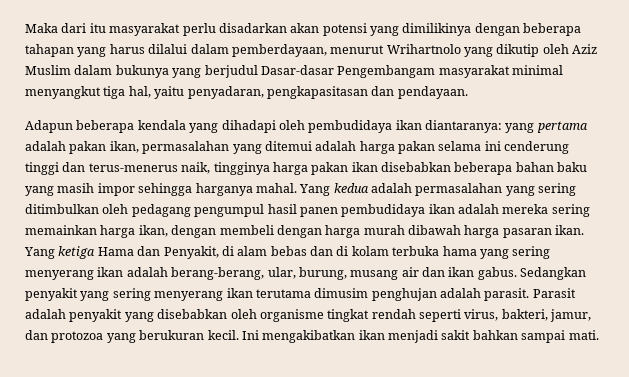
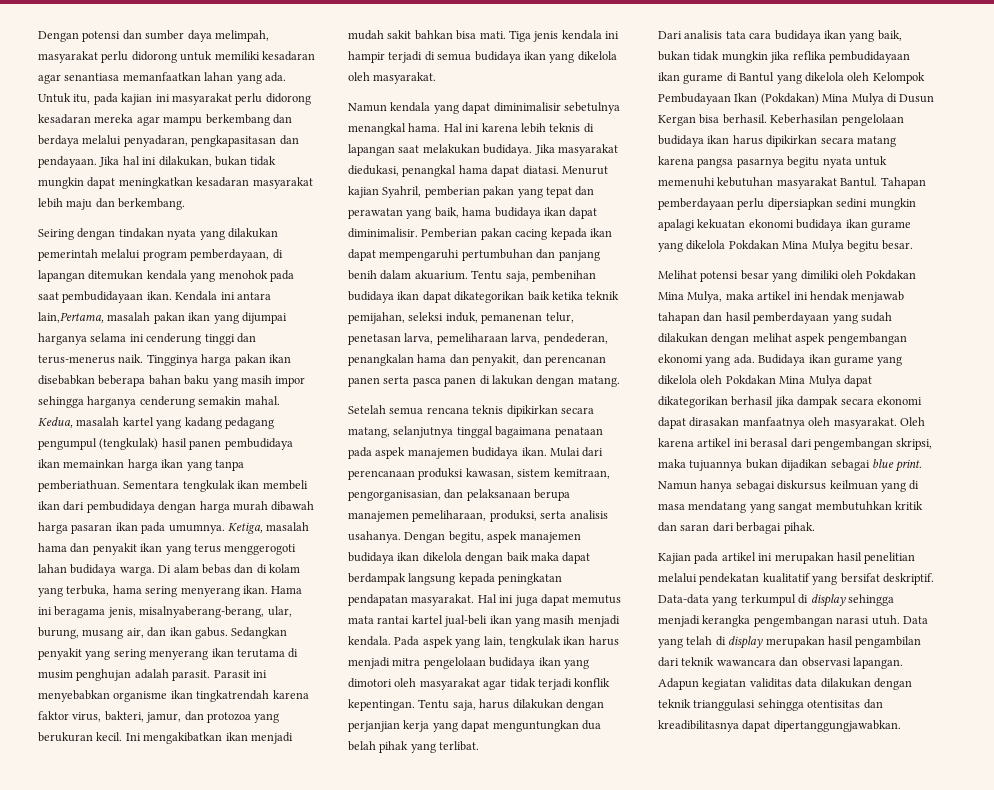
[25,23,582,36] [25,44,598,57] [25,65,563,78] [25,86,468,99] [25,120,588,133] [25,141,435,154] Maka dari itu masyarakat perlu disadarkan akan potensi yang dimilikinya dengan beberapa tahapan yang harus dilalui dalam pemberdayaan, menurut Wrihartnolo yang dikutip oleh Aziz Muslim dalam bukunya yang berjudul Dasar-dasar Pengembangam masyarakat minimal menyangkut tiga hal, yaitu penyadaran, pengkapasitasan dan pendayaan. // Adapun beberapa kendala yang dihadapi oleh pembudidaya ikan diantaranya: yang pertama adalah pakan ikan, permasalahan yang ditemui adalah harga pakan -> [38,30,269,42] [38,51,315,63] [38,72,286,84] [38,93,311,105] [38,114,292,126] [38,135,299,147] [38,156,277,168] [38,177,313,189] [38,198,186,210] [38,228,278,240] [38,249,283,261] [38,270,294,282] [38,291,271,303] [38,312,287,324] [38,333,87,345] Dengan potensi dan sumber daya melimpah, masyarakat perlu didorong untuk memiliki kesadaran agar senantiasa memanfaatkan lahan yang ada. Untuk itu, pada kajian ini masyarakat perlu didorong kesadaran mereka agar mampu berkembang dan berdaya melalui penyadaran, pengkapasitasan dan pendayaan. Jika hal ini dilakukan, bukan tidak mungkin dapat meningkatkan kesadaran masyarakat lebih maju dan berkembang. // Seiring dengan tindakan nyata yang dilakukan pemerintah melalui program pemberdayaan, di lapangan ditemukan kendala yang menohok pada saat pembudidayaan ikan. Kendala ini antara lain,Pertama, masalah pakan ikan yang dijumpai harganya
[181,162,270,175] naik, tingginya -> [118,354,198,366] naik. Tingginya
[255,183,577,196] [25,204,129,214] mahal. Yang kedua adalah permasalahan yang sering ditimbulkan oleh -> [139,396,280,408] [38,417,222,429] cenderung semakin mahal. Kedua, masalah kartel yang kadang
(265, 210) none -> [99,438,159,450] (tengkulak)
[458,204,590,217] [25,225,274,238] adalah mereka sering memainkan harga ikan, dengan membeli -> [63,459,244,471] [38,480,308,492] [38,501,155,513] memainkan harga ikan yang tanpa pemberiathuan. Sementara tengkulak ikan membeli ikan dari pembudidaya
[555,225,585,235] [24,246,234,259] ikan. Yang ketiga Hama dan Penyakit, di -> [115,522,310,534] [38,543,297,555] [38,564,172,576] ikan pada umumnya. Ketiga, masalah hama dan penyakit ikan yang terus menggerogoti lahan budidaya warga. Di
[392,246,551,259] [25,267,265,280] terbuka hama yang sering menyerang ikan adalah berang-berang, -> [38,585,303,597] [38,606,265,618] yang terbuka, hama sering menyerang ikan. Hama ini beragama jenis, misalnyaberang-berang,
[401,267,419,277] air -> [126,628,144,638] air,
[314,288,369,298] dimusim -> [288,648,299,658] [38,670,73,679] di musim
[25,309,461,322] adalah penyakit yang disebabkan oleh organisme tingkat rendah seperti -> [252,670,267,678] [38,690,309,702] [38,711,69,720] ini menyebabkan organisme ikan tingkatrendah karena faktor
(438, 336) none -> [348,30,384,40] mudah
[521,330,599,343] sampai mati. -> [456,30,619,42] [348,51,617,63] [348,72,437,84] [348,102,620,114] [348,123,594,135] [348,144,618,156] [348,165,608,177] [348,186,595,198] [348,207,598,219] [348,228,612,240] [348,249,600,261] [348,270,596,282] [348,291,620,303] [348,312,574,324] [348,333,608,345] [348,354,606,366] [348,375,620,387] [348,405,594,417] [348,426,603,438] [348,447,604,459] [348,468,610,480] [348,489,571,501] [348,510,608,522] [348,531,581,543] [348,552,591,564] [348,573,563,585] [348,594,622,606] [348,615,620,627] [348,636,619,648] [348,657,589,669] [348,678,611,690] [348,699,604,711] [348,720,601,732] [348,741,480,753] [658,30,902,42] [658,51,910,63] [658,72,925,84] [658,93,935,105] [658,114,904,126] [658,135,896,147] [658,156,887,168] [658,177,926,189] [658,198,916,210] [658,219,911,231] [658,240,914,252] [658,270,917,282] [658,291,905,303] [658,312,892,324] [658,333,907,345] [658,354,903,366] [658,375,872,387] [658,396,922,408] [658,417,925,429] [658,438,933,450] [658,459,923,472] [658,480,920,492] [658,501,923,513] [658,522,815,534] [658,552,916,564] [658,573,934,585] [658,594,894,607] [658,615,928,627] [658,636,922,649] [658,657,903,669] [658,678,912,690] [658,699,883,711] [658,720,901,732] bisa mati. Tiga jenis kendala ini hampir terjadi di semua budidaya ikan yang dikelola oleh masyarakat. // Namun kendala yang dapat diminimalisir sebetulnya menangkal hama. Hal ini karena lebih teknis di lapangan saat melakukan budidaya. Jika masyarakat diedukasi, penangkal hama dapat diatasi. Menurut kajian Syahril, pemberian pakan yang tepat dan perawatan yang baik, hama budidaya ikan dapat diminimalisir. Pemberian pakan cacing kepada ikan dapat mempengaruhi pertumbuhan dan panjang benih dalam akuarium. Tentu saja, pembenihan budidaya ikan dapat dikategorikan baik ketika teknik pemijahan, seleksi induk, pemanenan telur, penetasan larva, pemeliharaan larva, pendederan, penangkalan hama dan penyakit, dan perencanan panen serta pasca panen di lakukan dengan matang. // Setelah semua rencana teknis dipikirkan secara matang, selanjutnya tinggal bagaimana penataan pada aspek manajemen budidaya ikan. Mulai dari perencanaan produksi kawasan, sistem kemitraan, pengorganisasian, dan pelaksanaan berupa manajemen pemeliharaan, produksi, serta analisis usahanya. Dengan begitu, aspek manajemen budidaya ikan dikelola dengan baik maka dapat berdampak langsung kepada peningkatan pendapatan masyarakat. Hal ini juga dapat memutus mata rantai kartel jual-beli ikan yang masih menjadi kendala. Pada aspek yang lain, tengkulak ikan harus menjadi mitra pengelolaan budidaya ikan yang dimotori oleh masyarakat agar tidak terjadi konflik kepentingan. Tentu saja, harus dilakukan dengan perjanjian kerja yang dapat menguntungkan dua belah pihak yang terlibat. // Dari analisis tata cara budidaya ikan yang baik, bukan tidak mungkin jika reflika pembudidayaan ikan gurame di Bantul yang dikelola oleh Kelompok Pembudayaan Ikan (Pokdakan) Mina Mulya di Dusun Kergan bisa berhasil. Keberhasilan pengelolaan budidaya ikan harus dipikirkan secara matang karena pangsa pasarnya begitu nyata untuk memenuhi kebutuhan masyarakat Bantul. Tahapan pemberdayaan perlu dipersiapkan sedini mungkin apalagi kekuatan ekonomi budidaya ikan gurame yang dikelola Pokdakan Mina Mulya begitu besar. // Melihat potensi besar yang dimiliki oleh Pokdakan Mina Mulya, maka artikel ini hendak menjawab tahapan dan hasil pemberdayaan yang sudah dilakukan dengan melihat aspek pengembangan ekonomi yang ada. Budidaya ikan gurame yang dikelola oleh Pokdakan Mina Mulya dapat dikategorikan berhasil jika dampak secara ekonomi dapat dirasakan manfaatnya oleh masyarakat. Oleh karena artikel ini berasal dari pengembangan skripsi, maka tujuannya bukan dijadikan sebagai blue print. Namun hanya sebagai diskursus keilmuan yang di masa mendatang yang sangat membutuhkan kritik dan saran dari berbagai pihak. // Kajian pada artikel ini merupakan hasil penelitian melalui pendekatan kualitatif yang bersifat deskriptif. Data-data yang terkumpul di display sehingga menjadi kerangka pengembangan narasi utuh. Data yang telah di display merupakan hasil pengambilan dari teknik wawancara dan observasi lapangan. Adapun kegiatan validitas data dilakukan dengan teknik trianggulasi sehingga otentisitas dan kreadibilitasnya dapat dipertanggungjawabkan.

